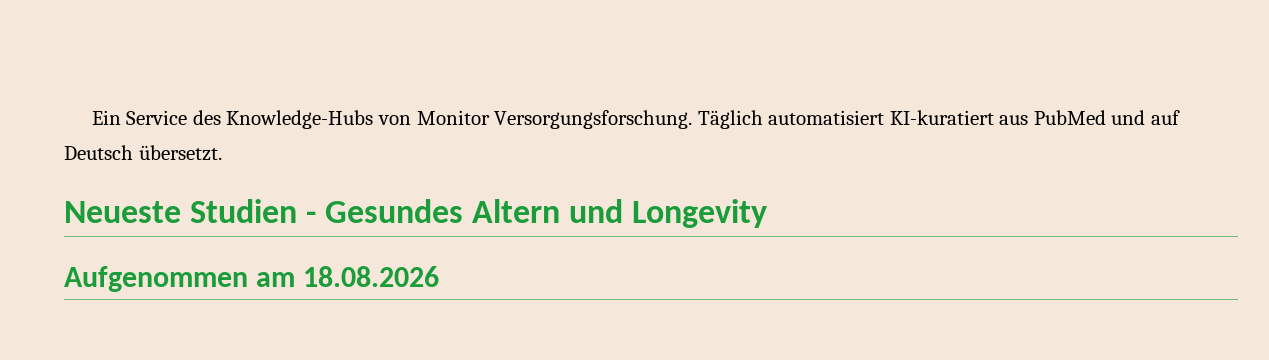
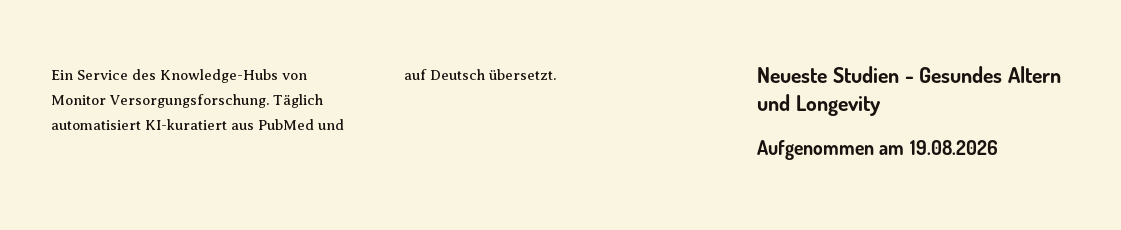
[303,266,440,287] 18.08.2026 -> [909,140,998,155] 19.08.2026

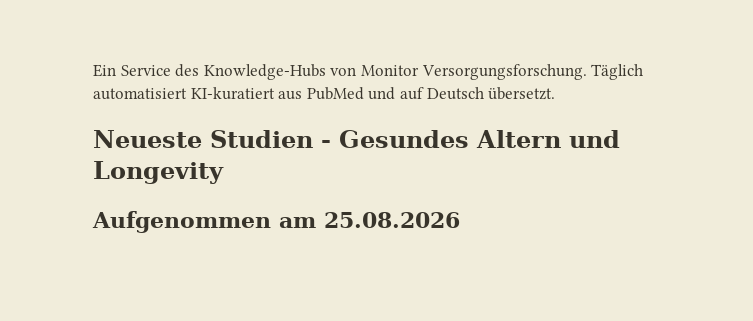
[909,140,998,155] 19.08.2026 -> [324,212,460,228] 25.08.2026

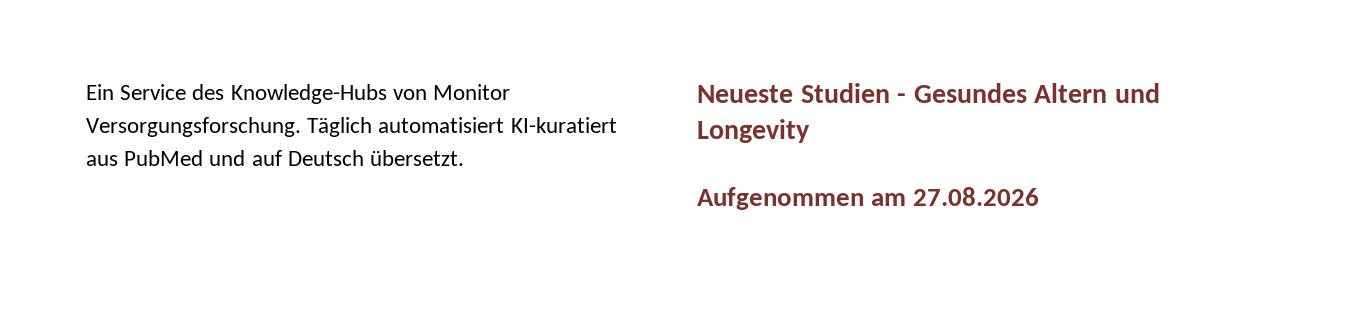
[324,212,460,228] 25.08.2026 -> [913,187,1040,206] 27.08.2026

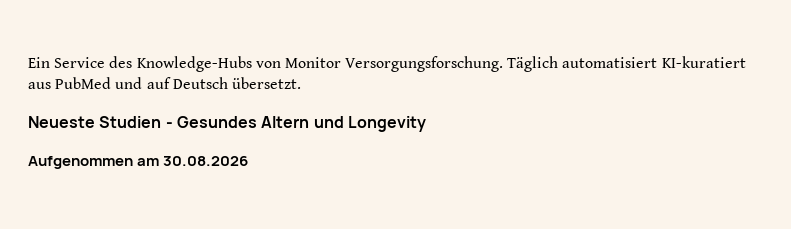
[913,187,1040,206] 27.08.2026 -> [163,156,249,166] 30.08.2026

